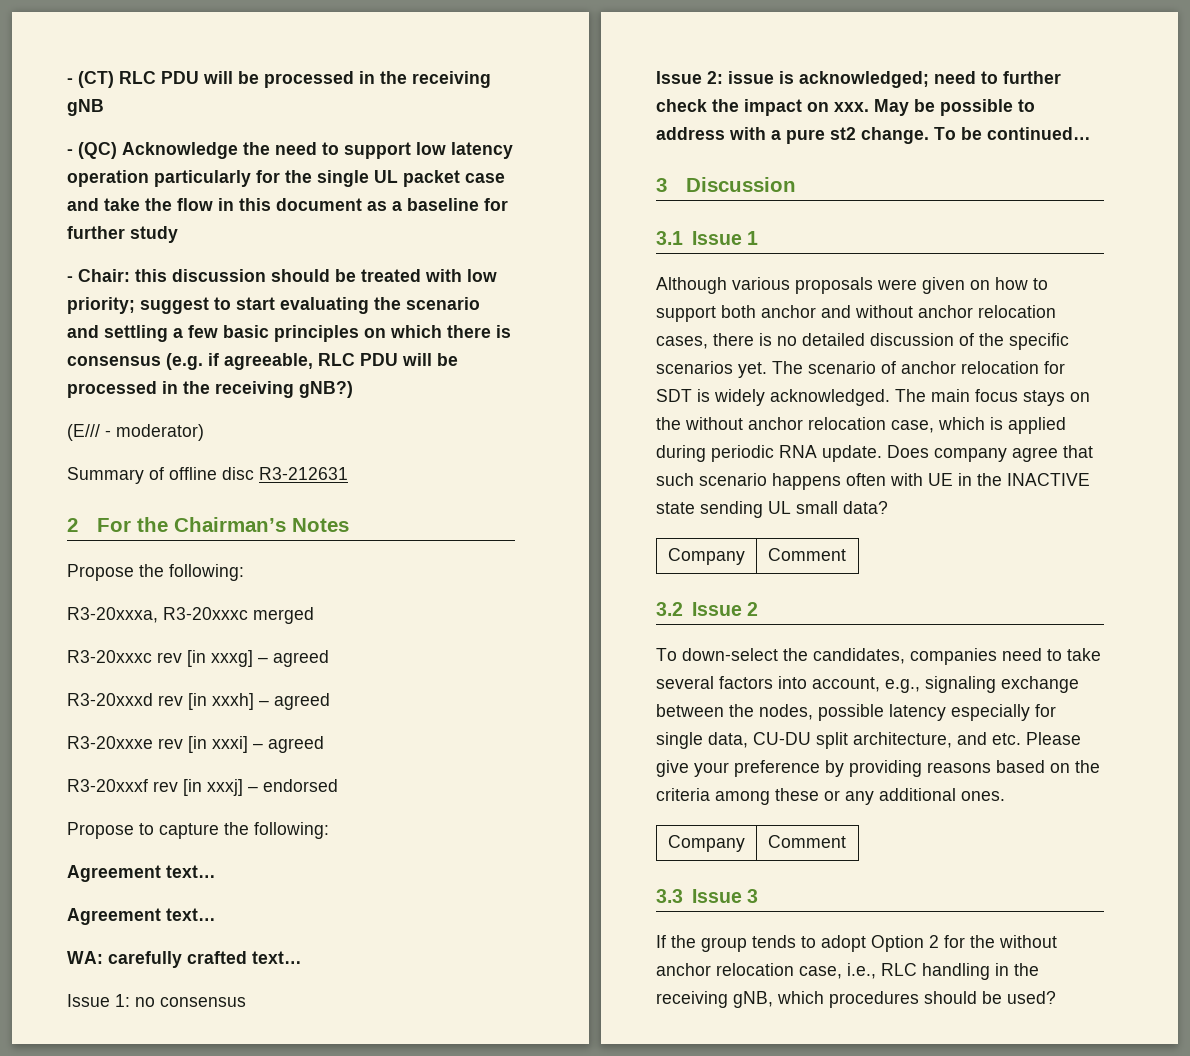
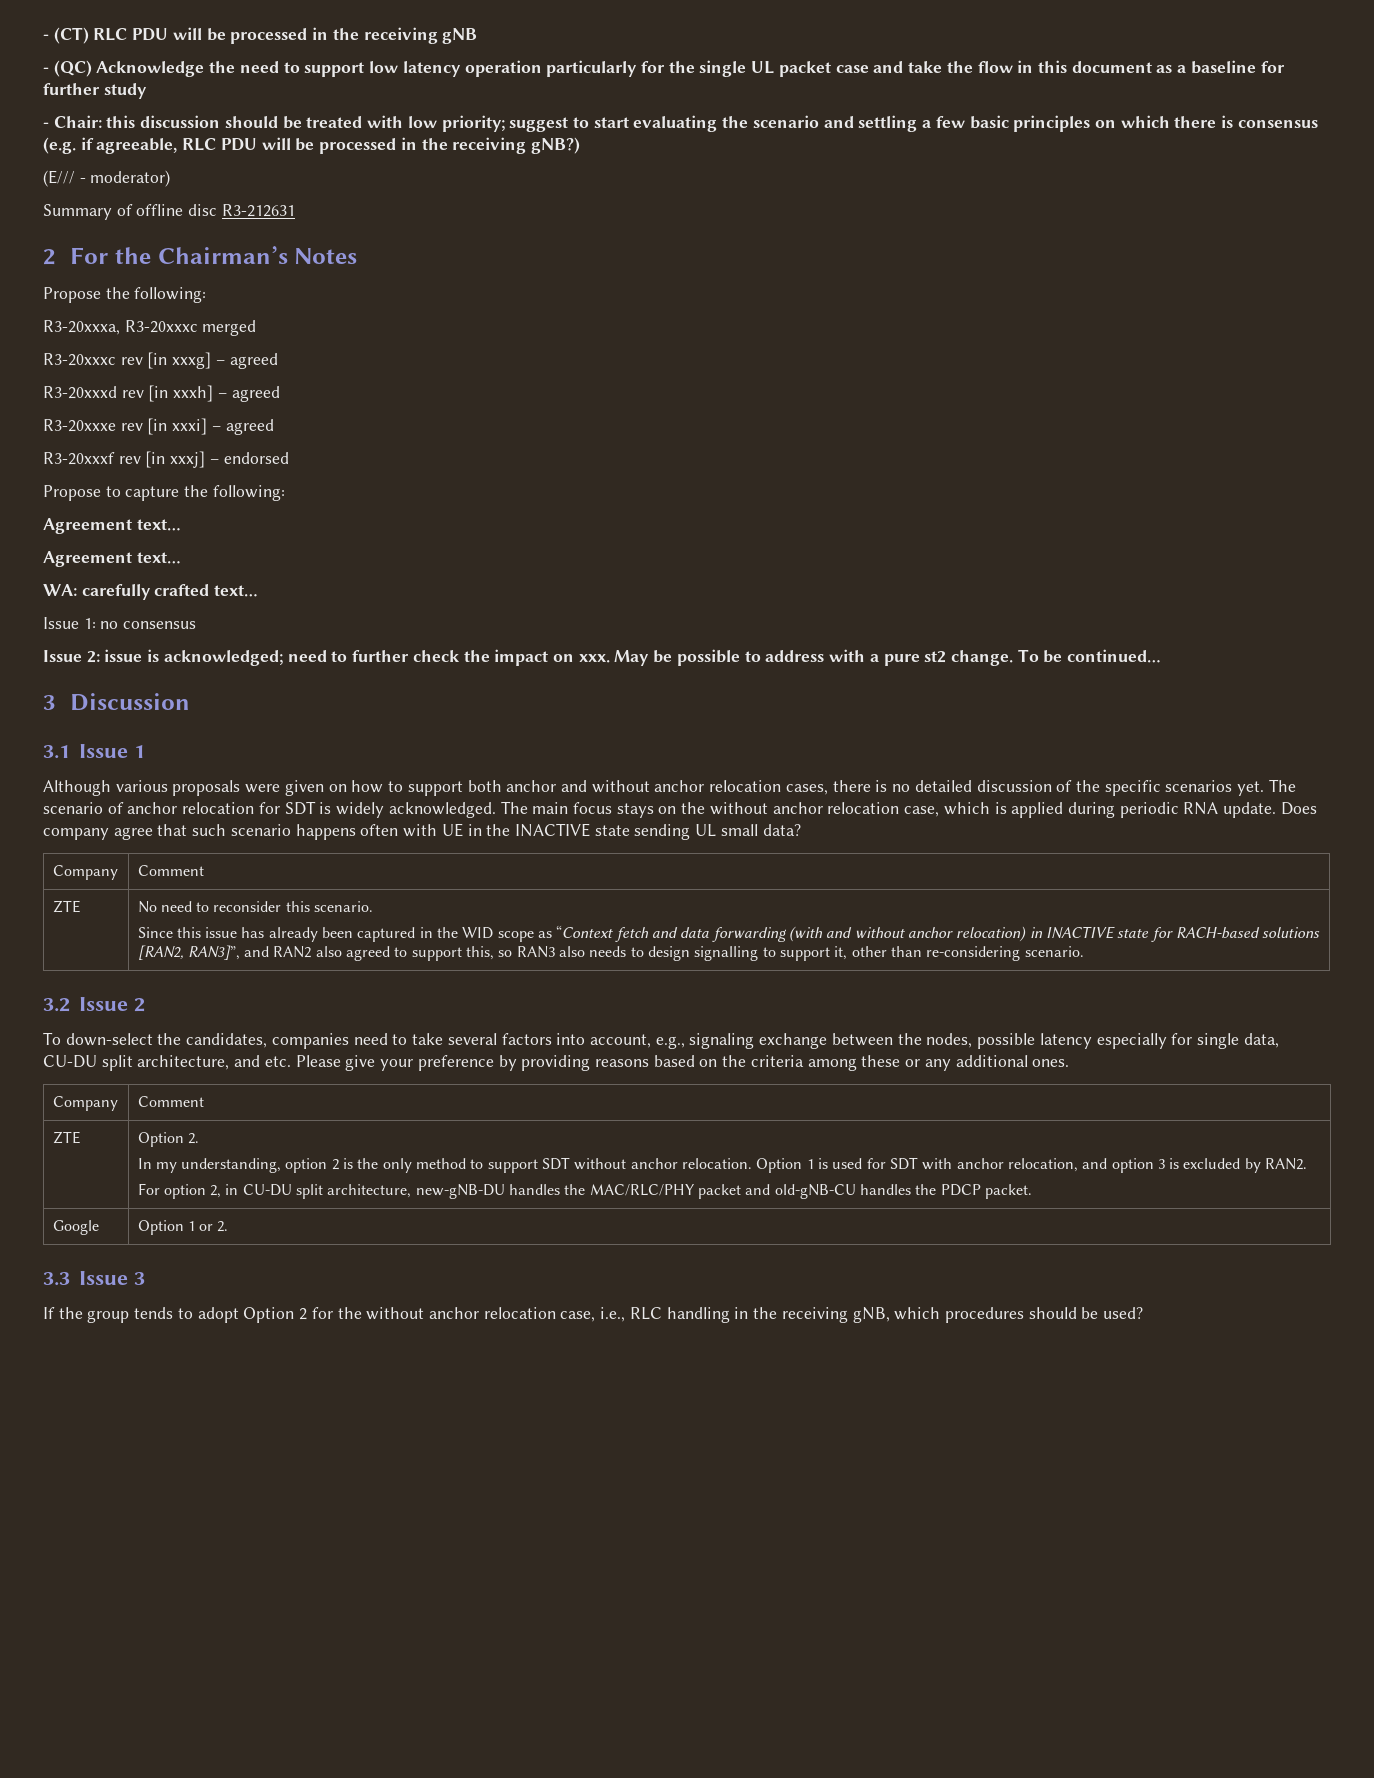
(846, 554) none -> [52,900,81,913] [137,901,374,913] [137,925,1321,942] [137,945,1084,961] // ZTE | No need to reconsider this scenario. // Since this issue has already been captured in the WID scope as “Context fetch and data forwarding (with and without anchor relocation) in INACTIVE state for RACH-based solutions [RAN2, RAN3]”, and RAN2 also agreed to support this, so RAN3 also needs to design signalling to support it, other than re-considering scenario.
(846, 841) none -> [52,1131,81,1144] [137,1132,199,1147] [137,1157,1308,1173] [137,1183,1032,1199] [52,1220,99,1235] [137,1220,229,1235] // ZTE | Option 2. // In my understanding, option 2 is the only method to support SDT without anchor relocation. Option 1 is used for SDT with anchor relocation, and option 3 is excluded by RAN2. // For option 2, in CU-DU split architecture, new-gNB-DU handles the MAC/RLC/PHY packet and old-gNB-CU handles the PDCP packet. // Google | Option 1 or 2.

